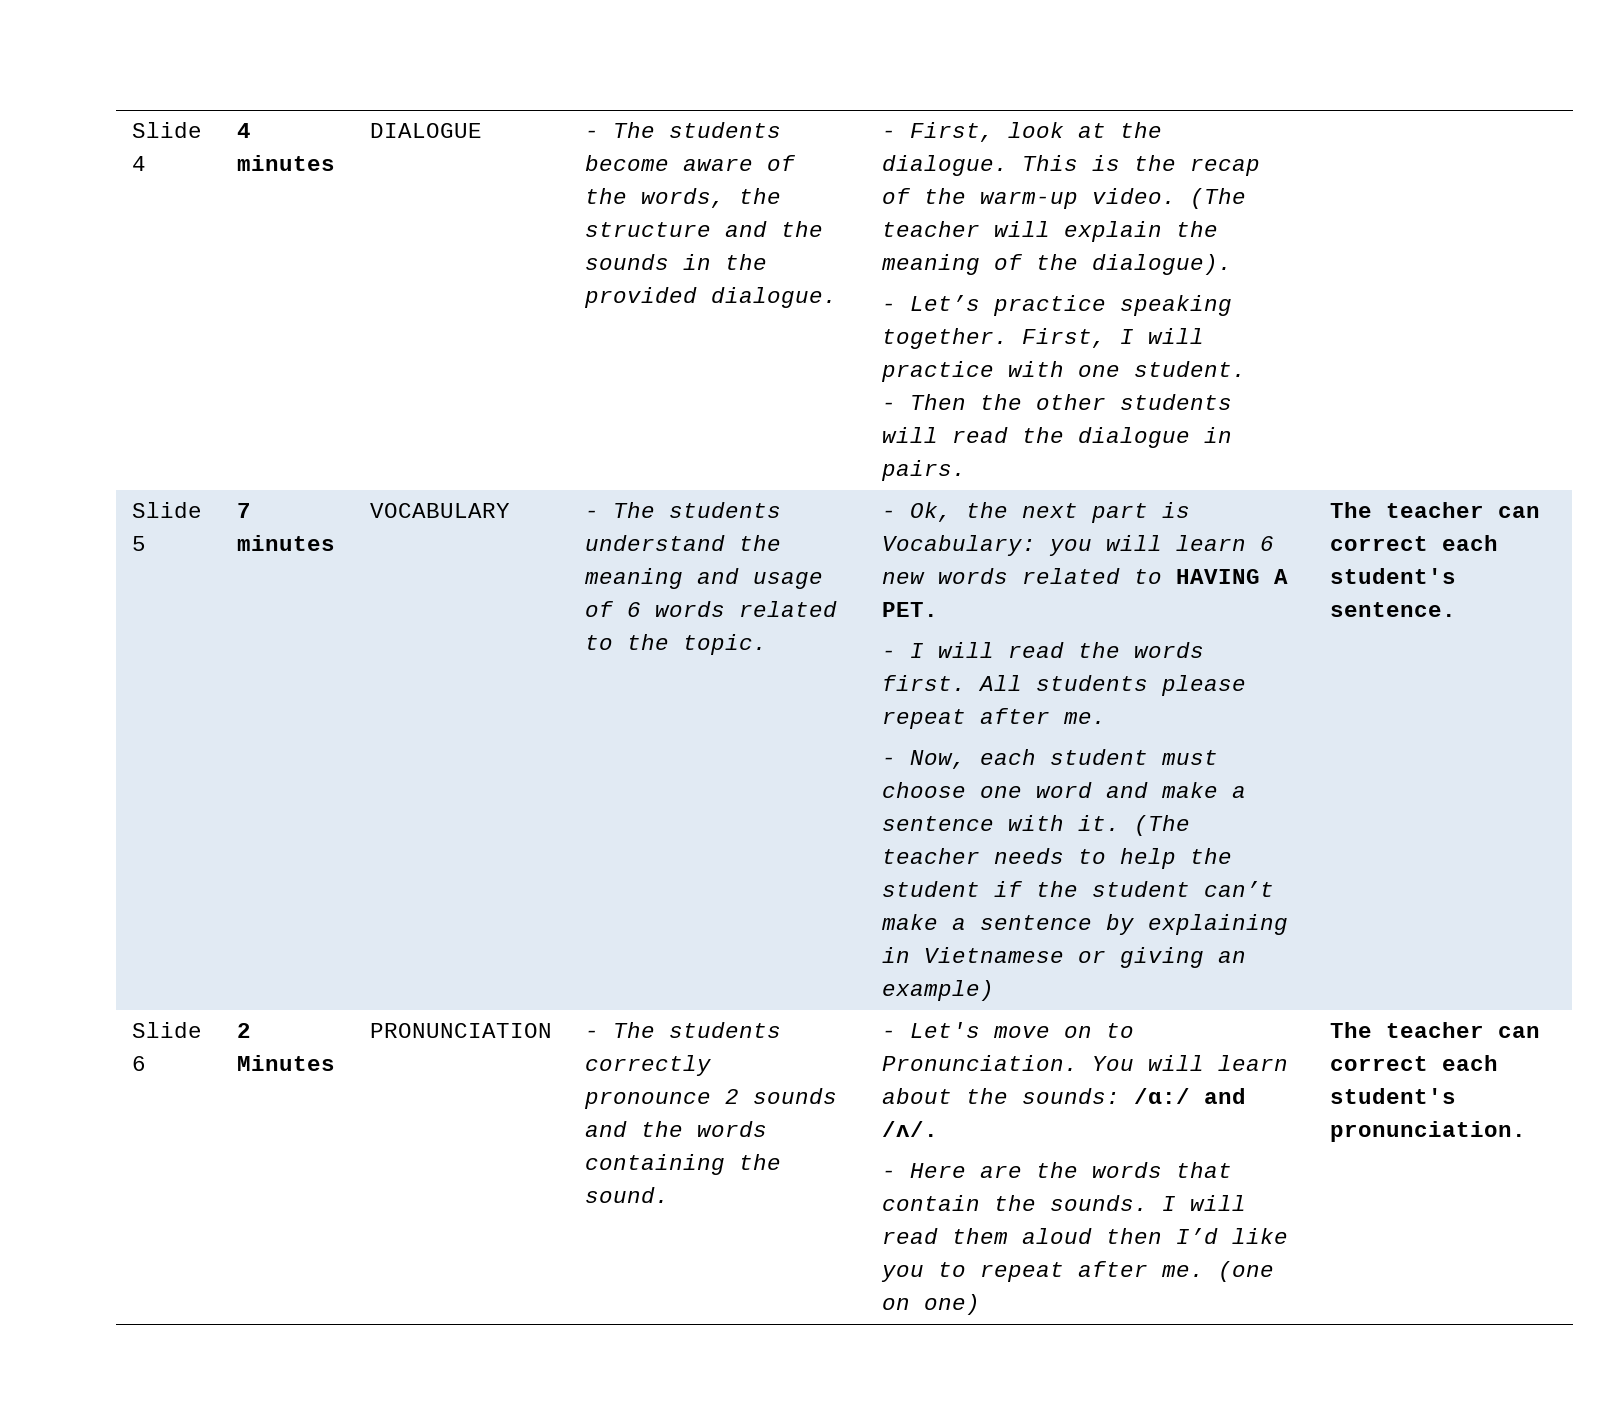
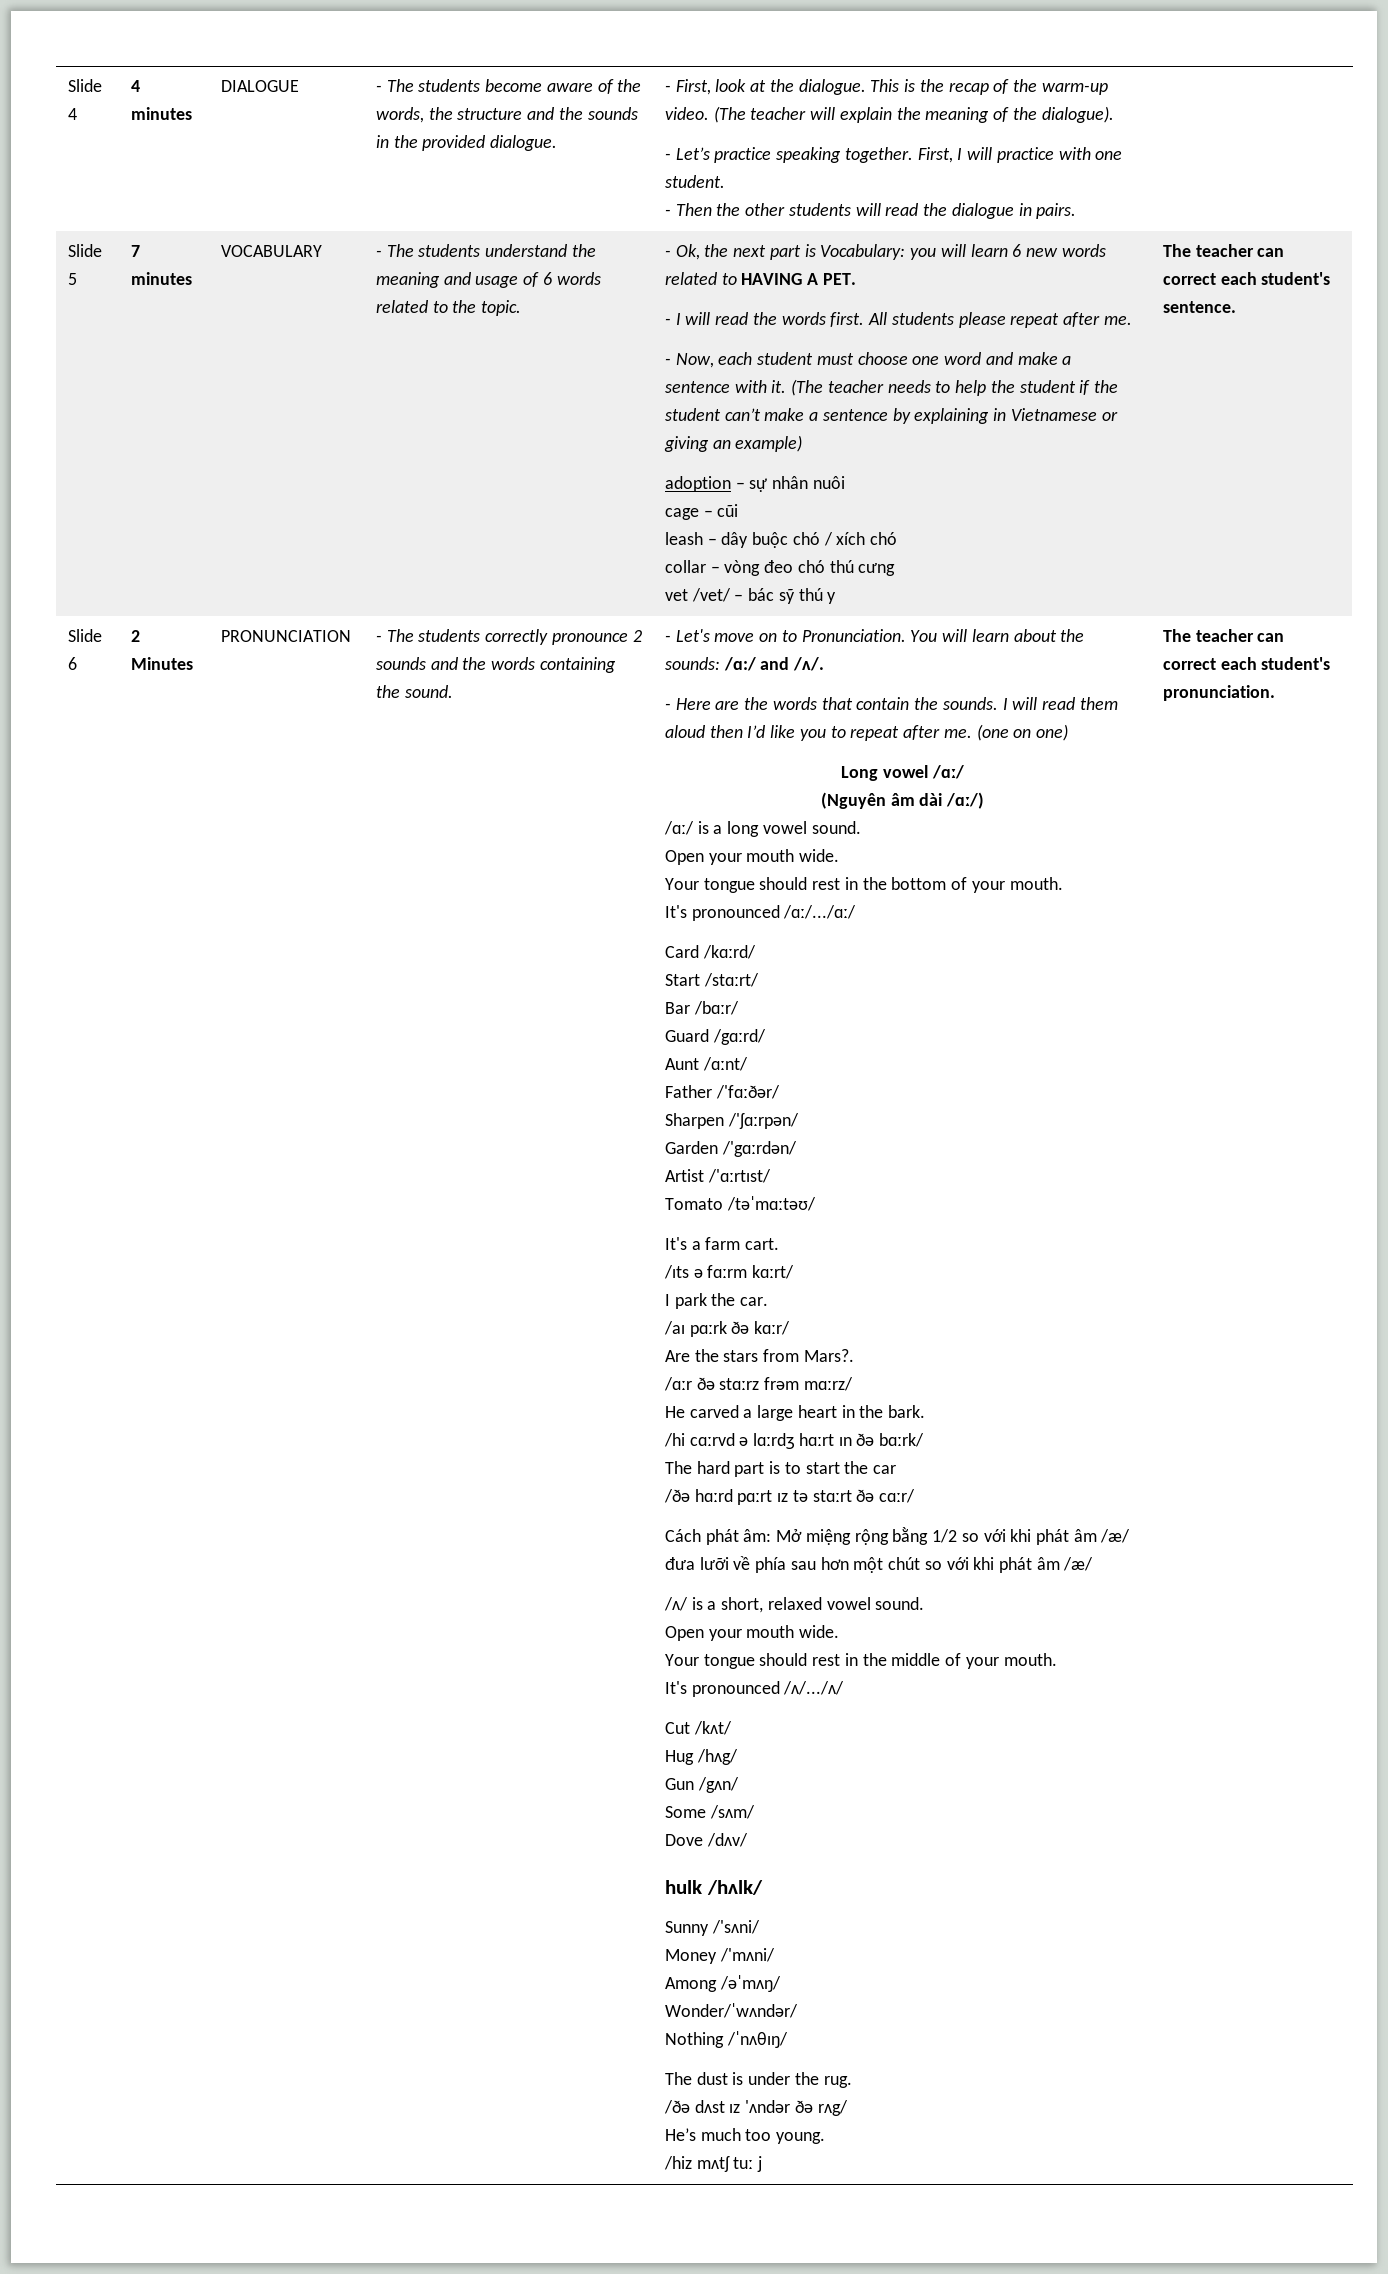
(995, 990) none -> [664,476,845,492] [664,504,739,520] [664,532,898,548] [664,560,896,576] [664,588,837,604] // adoption – sự nhân nuôi // cage – cũi // leash – dây buộc chó / xích chó // collar – vòng đeo chó thú cưng // vet /vet/ – bác sỹ thú y
(981, 1304) none -> [841,765,964,781] [820,792,985,809] [663,821,861,837] [664,849,840,865] [664,877,1063,893] [664,905,857,921] [664,945,756,959] [664,973,759,987] [664,1001,739,1015] [664,1029,766,1045] [664,1057,748,1071] [664,1085,780,1099] [664,1113,799,1129] [664,1141,797,1157] [664,1169,771,1183] [664,1196,816,1211] [664,1237,780,1250] [663,1265,795,1279] [664,1293,769,1309] [663,1321,791,1337] [664,1349,854,1362] [663,1377,853,1391] [664,1405,926,1421] [663,1433,925,1449] [664,1461,897,1477] [663,1489,916,1505] [664,1527,1131,1545] [664,1556,1094,1573] [663,1597,925,1613] [664,1625,840,1641] [664,1653,1057,1669] [664,1681,845,1697] [664,1721,732,1735] [664,1749,738,1765] [664,1777,739,1793] [664,1805,755,1819] [664,1833,748,1847] [664,1880,763,1895] [664,1920,760,1936] [664,1948,775,1964] [664,1975,781,1992] [664,2003,798,2018] [664,2031,788,2048] [664,2072,852,2088] [663,2100,848,2116] [664,2128,826,2144] [663,2156,763,2172] // Long vowel /ɑː/ // (Nguyên âm dài /ɑː/) // /ɑː/ is a long vowel sound. // Open your mouth wide. // Your tongue should rest in the bottom of your mouth. // It's pronounced /ɑː/.../ɑː/ // Card /kɑːrd/ // Start /stɑːrt/ // Bar /bɑːr/ // Guard /gɑːrd/ // Aunt /ɑːnt/ // Father /'fɑːðər/ // Sharpen /'ʃɑːrpən/ // Garden /'gɑːrdən/ // Artist /'ɑːrtɪst/ // Tomato /təˈmɑːtəʊ/ // It's a farm cart. // /ɪts ə fɑːrm kɑːrt/ // I park the car. // /aɪ pɑːrk ðə kɑːr/ // Are the stars from Mars?. // /ɑːr ðə stɑːrz frəm mɑːrz/ // He carved a large heart in the bark. // /hi cɑːrvd ə lɑːrdʒ hɑːrt ɪn ðə bɑːrk/ // The hard part is to start the car // /ðə hɑːrd pɑːrt ɪz tə stɑːrt ðə cɑːr/ // Cách phát âm: Mở miệng rộng bằng 1/2 so với khi phát âm /æ/ đưa lưỡi về phía sau hơn một chút so với khi phát âm /æ/ // /ʌ/ is a short, relaxed vowel sound. // Open your mouth wide. // Your tongue should rest in the middle of your mouth. // It's pronounced /ʌ/.../ʌ/ // Cut /kʌt/ // Hug /hʌg/ // Gun /gʌn/ // Some /sʌm/ // Dove /dʌv/ // hulk /hʌlk/ // Sunny /'sʌni/ // Money /'mʌni/ // Among /əˈmʌŋ/ // Wonder/ˈwʌndər/ // Nothing /ˈnʌθɪŋ/ // The dust is under the rug. // /ðə dʌst ɪz 'ʌndər ðə rʌg/ // He’s much too young. // /hiz mʌtʃ tuː j

